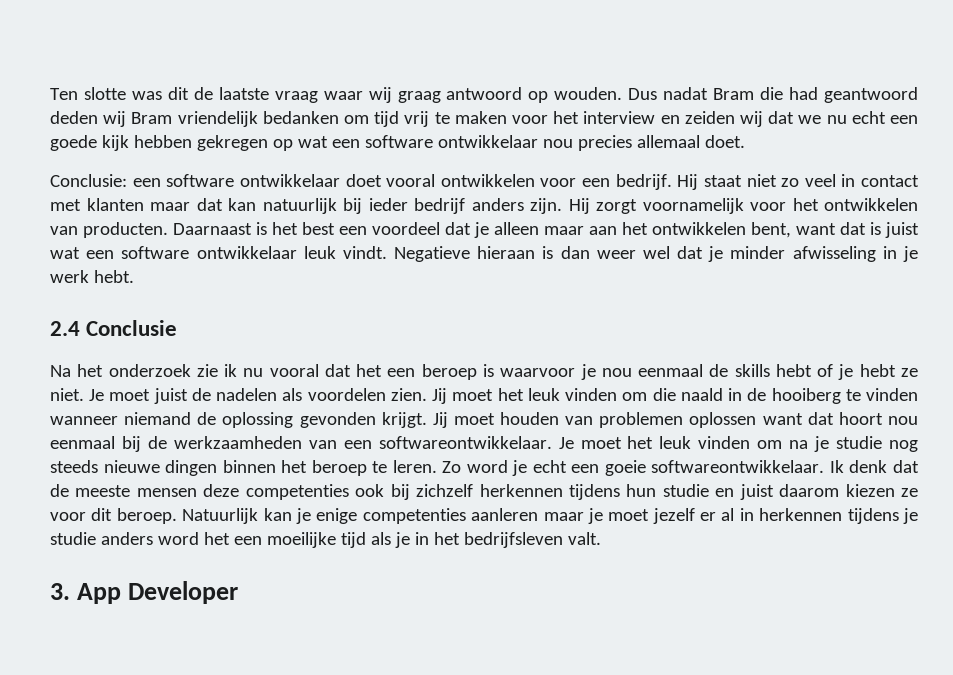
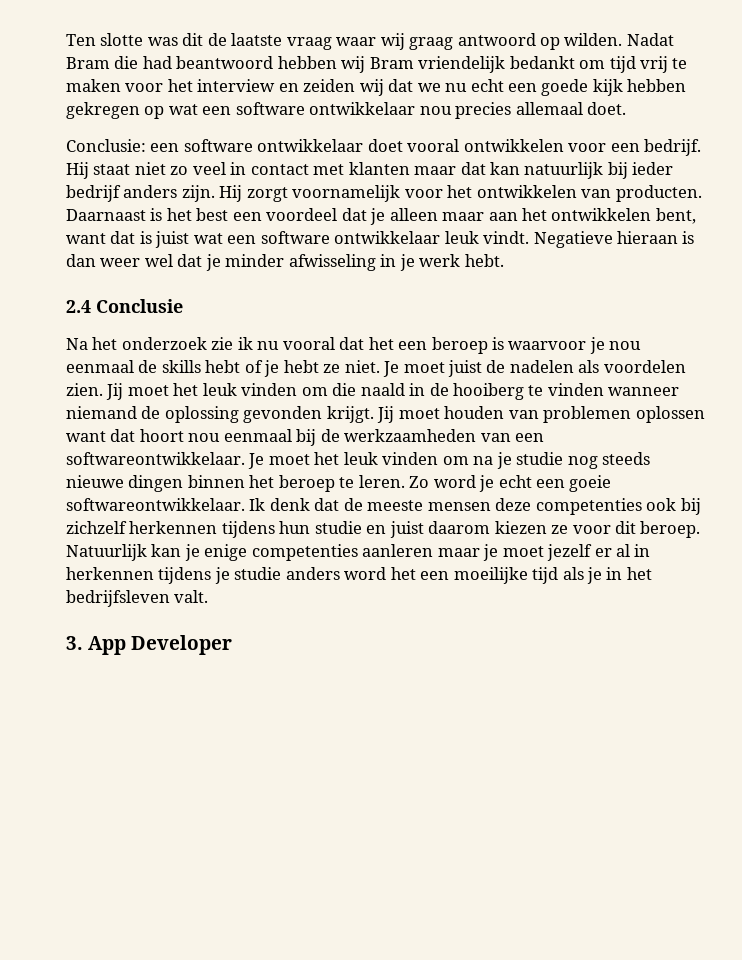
[554,87,709,100] wouden. Dus nadat -> [564,33,674,46] wilden. Nadat
[824,87,919,103] [50,111,98,124] geantwoord deden -> [176,56,337,69] beantwoord hebben
[262,111,339,124] bedanken -> [509,56,575,69] bedankt

